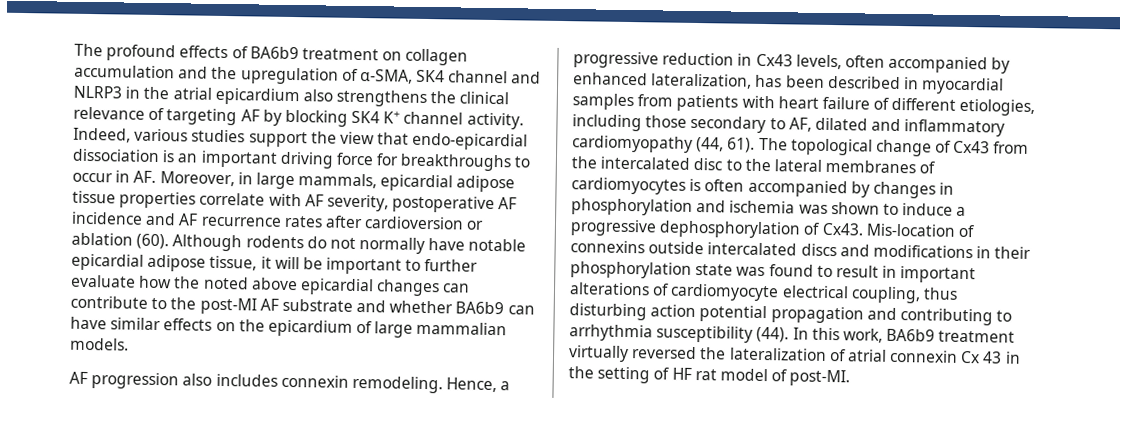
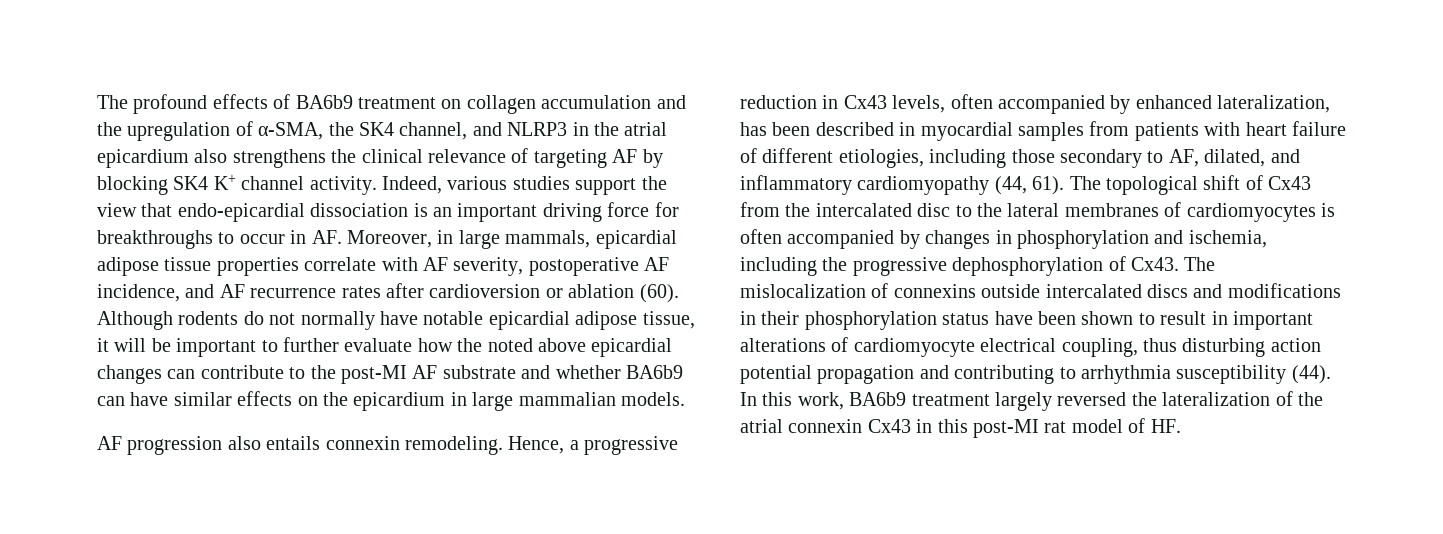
[416,69,509,84] SK4 channel -> [328,122,468,140] the SK4 channel,
[71,211,143,225] incidence -> [97,284,180,302] incidence,
[356,320,373,334] of -> [450,392,467,406] in
[215,373,278,387] includes -> [266,436,321,450] entails
[814,117,868,131] dilated -> [1204,149,1266,167] dilated,
[875,139,932,157] change -> [1203,175,1241,190] shift
[729,200,967,217] ischemia was shown to induce a -> [1188,230,1267,248] [740,257,848,276] ischemia, including the
[865,223,956,237] Mis-location -> [1184,257,1216,271] [740,284,866,298] The mislocalization
[695,264,814,277] state was found -> [942,311,1134,325] status have been shown
[568,345,629,363] virtually -> [995,392,1052,411] largely
(846, 355) none -> [1298,392,1323,406] the
[960,350,1021,364] [568,366,692,384] Cx 43 in the setting of HF -> [867,419,1039,438] Cx43 in this post-MI
[789,369,851,387] post-MI. -> [1150,419,1181,433] HF.

